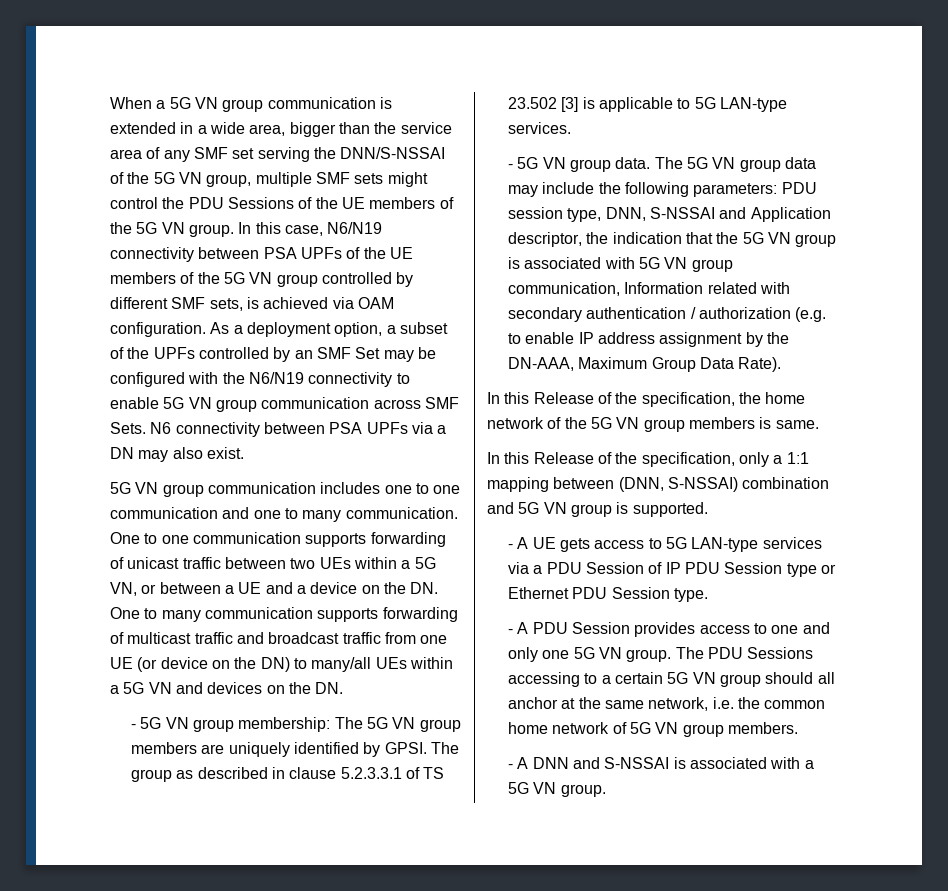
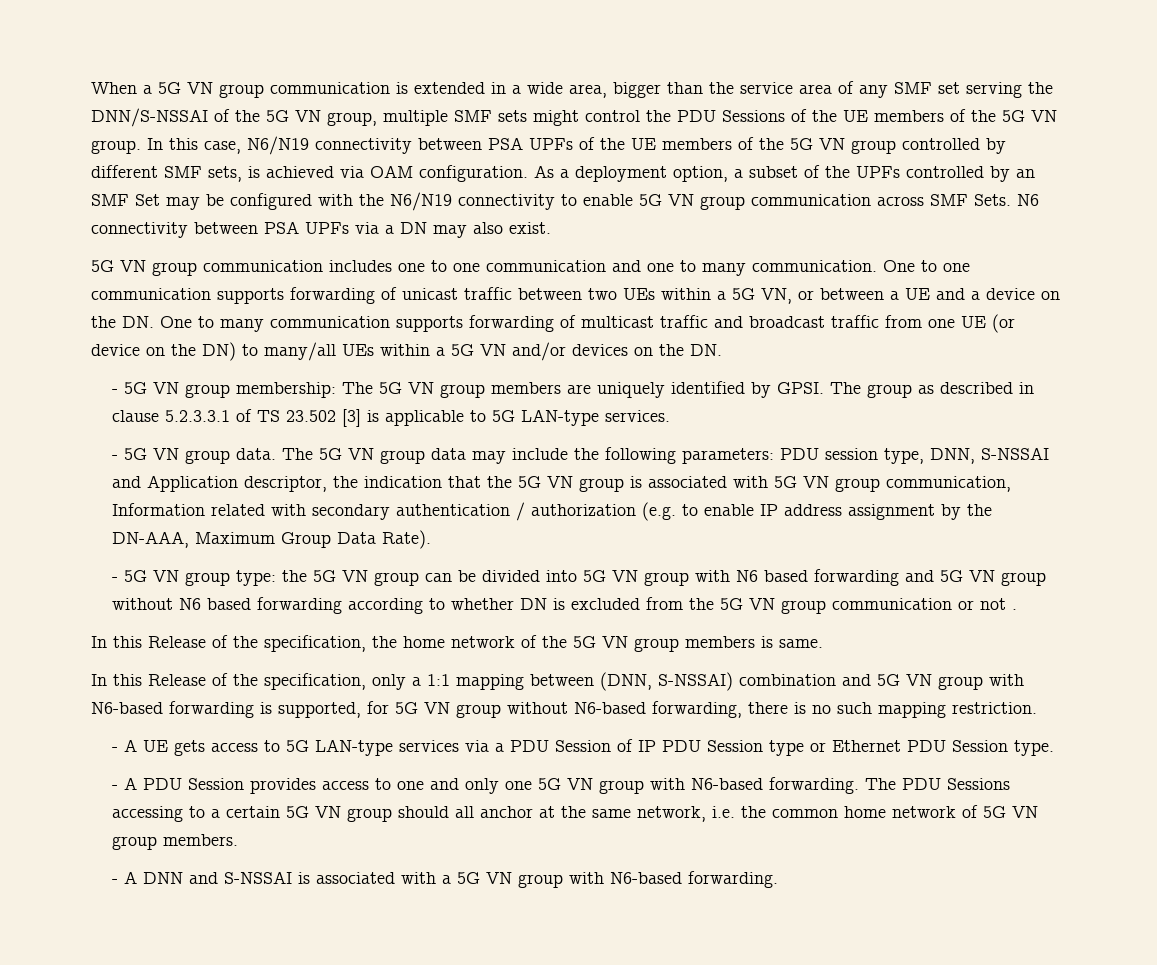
[175,682,203,694] and -> [512,342,566,361] and/or
(782, 364) none -> [111,569,1046,586] [111,597,1017,614] // - 5G VN group type: the 5G VN group can be divided into 5G VN group with N6 based forwarding and 5G VN group without N6 based forwarding according to whether DN is excluded from the 5G VN group communication or not .
[616,502,708,517] is supported. -> [989,674,1024,686] [91,701,1037,718] with N6-based forwarding is supported, for 5G VN group without N6-based forwarding, there is no such mapping restriction.
[626,649,672,662] group. -> [598,777,859,794] group with N6-based forwarding.
[560,784,606,797] group. -> [517,871,778,888] group with N6-based forwarding.

